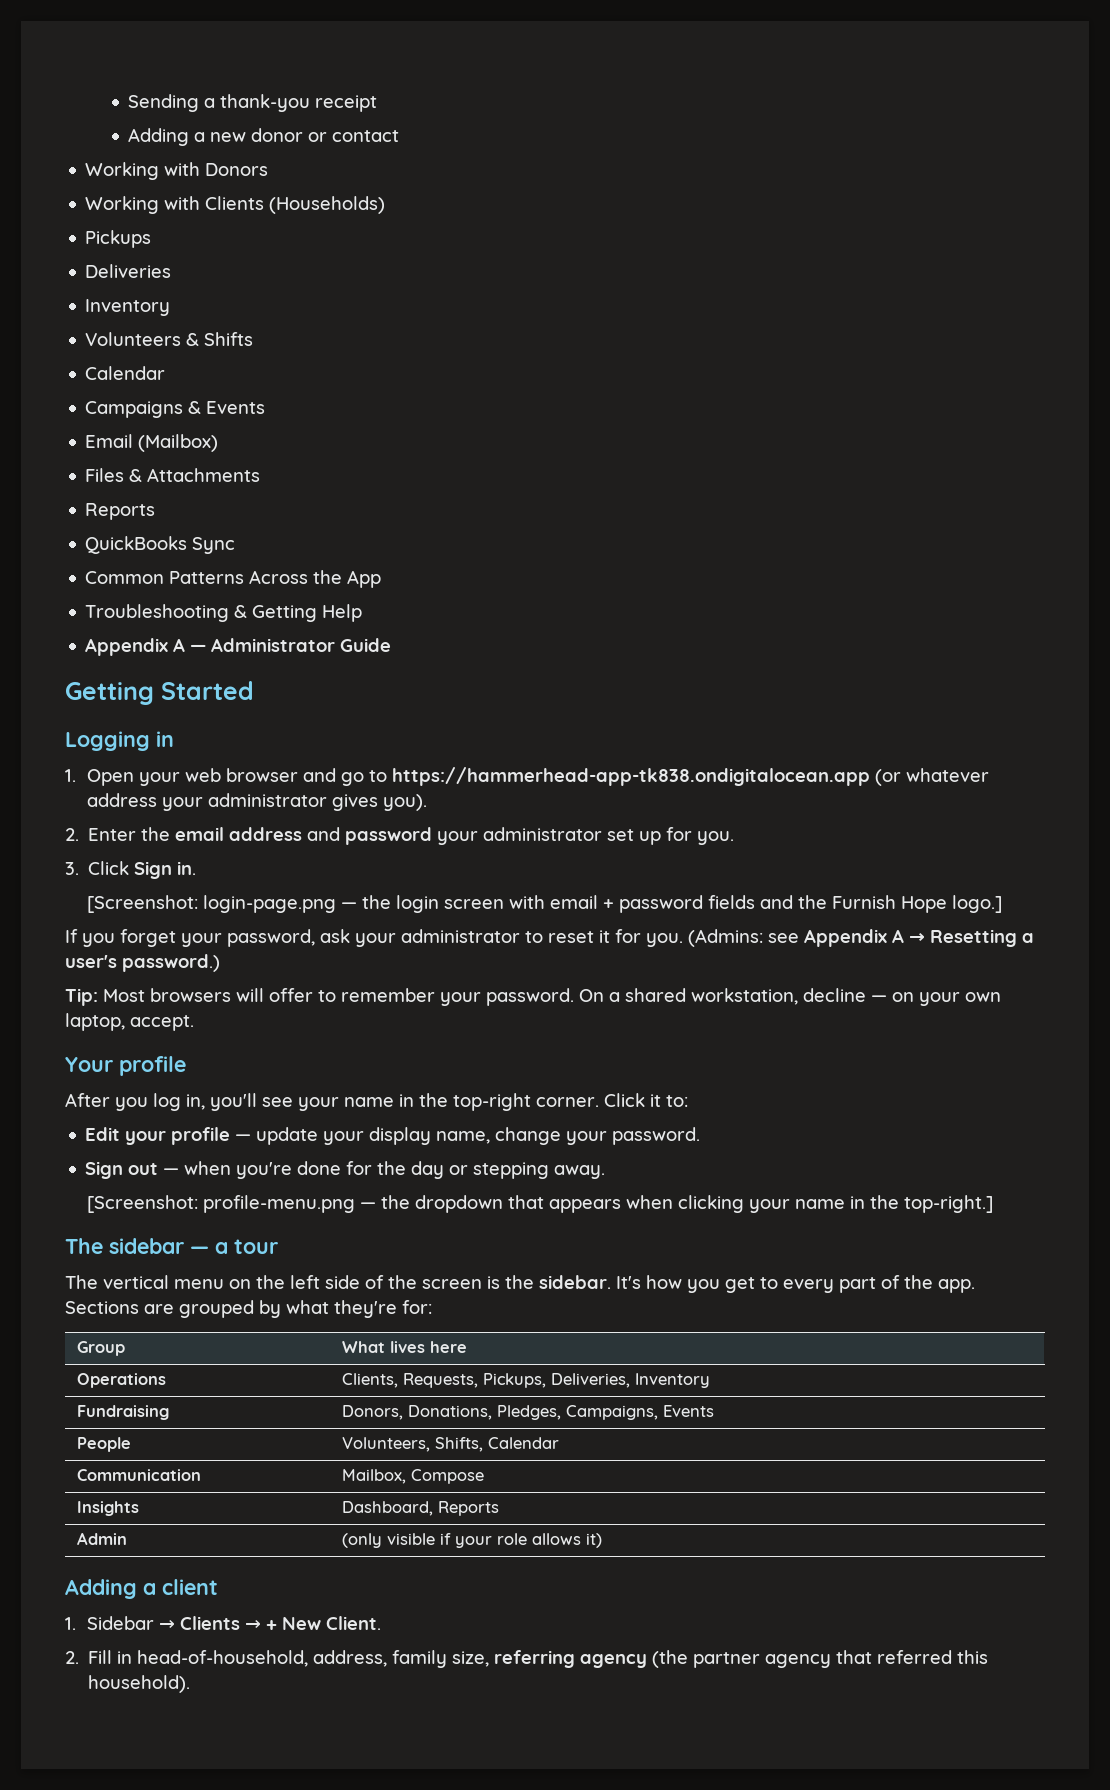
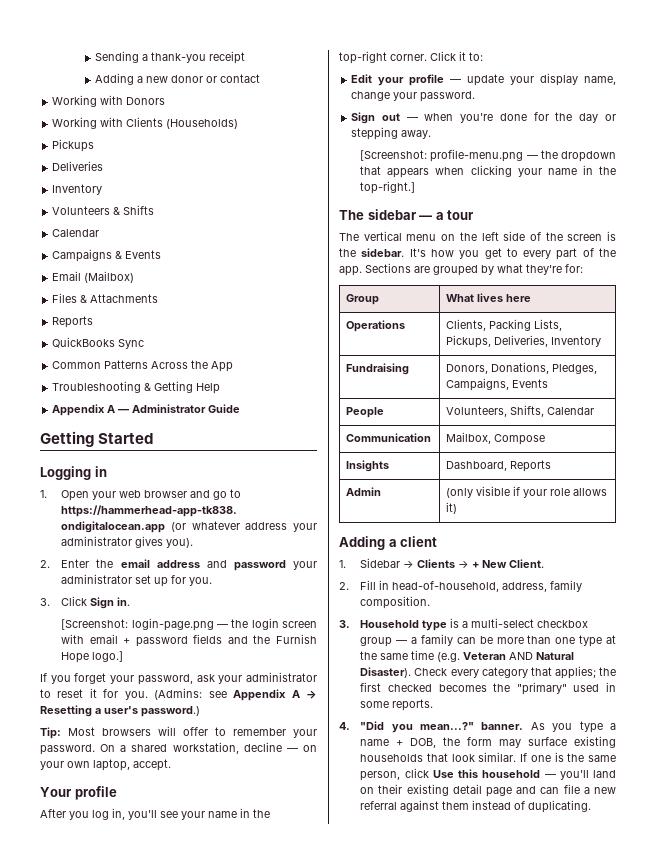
[402,1373,478,1388] Requests, -> [489,319,563,331] Packing Lists,
[452,1650,989,1668] [88,1675,191,1693] size, referring agency (the partner agency that referred this household). -> [360,596,431,609] [339,618,589,631] [360,634,616,647] [360,650,575,662] [360,666,616,679] [360,682,616,695] [360,699,434,711] [339,721,616,733] [360,736,616,748] [360,752,616,762] [360,768,616,781] [360,784,616,797] [360,800,592,813] composition. // 3. Household type is a multi-select checkbox group — a family can be more than one type at the same time (e.g. Veteran AND Natural Disaster). Check every category that applies; the first checked becomes the "primary" used in some reports. // 4. "Did you mean...?" banner. As you type a name + DOB, the form may surface existing households that look similar. If one is the same person, click Use this household — you'll land on their existing detail page and can file a new referral against them instead of duplicating.

